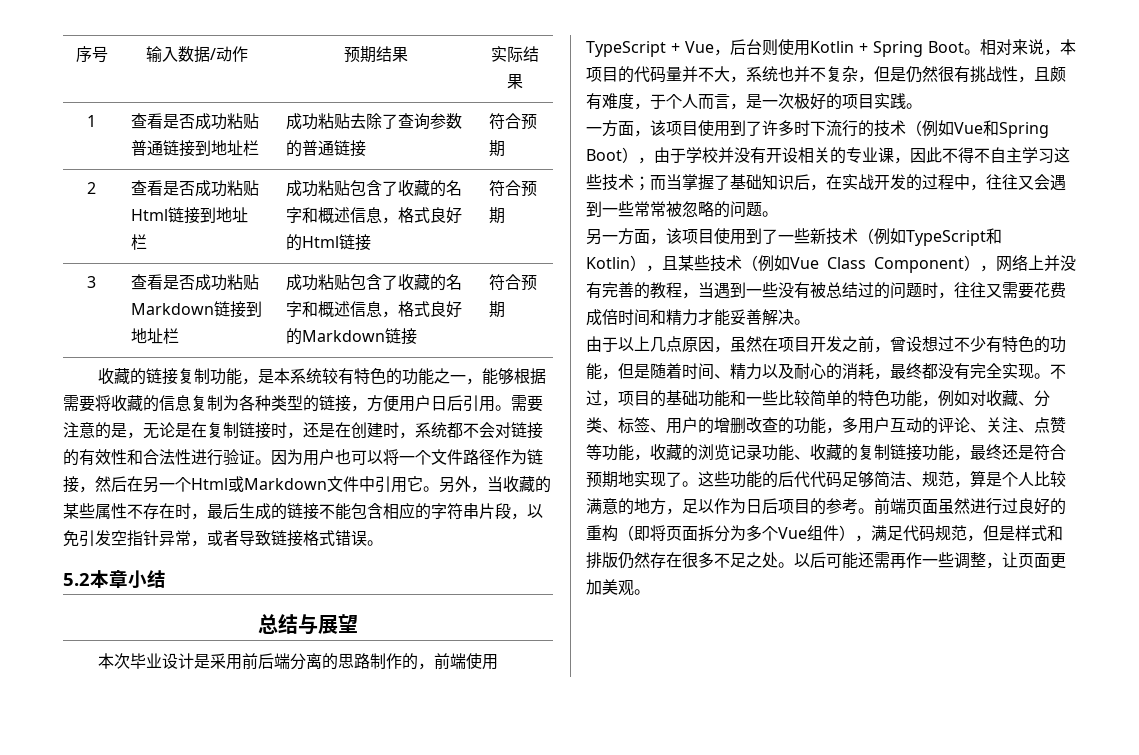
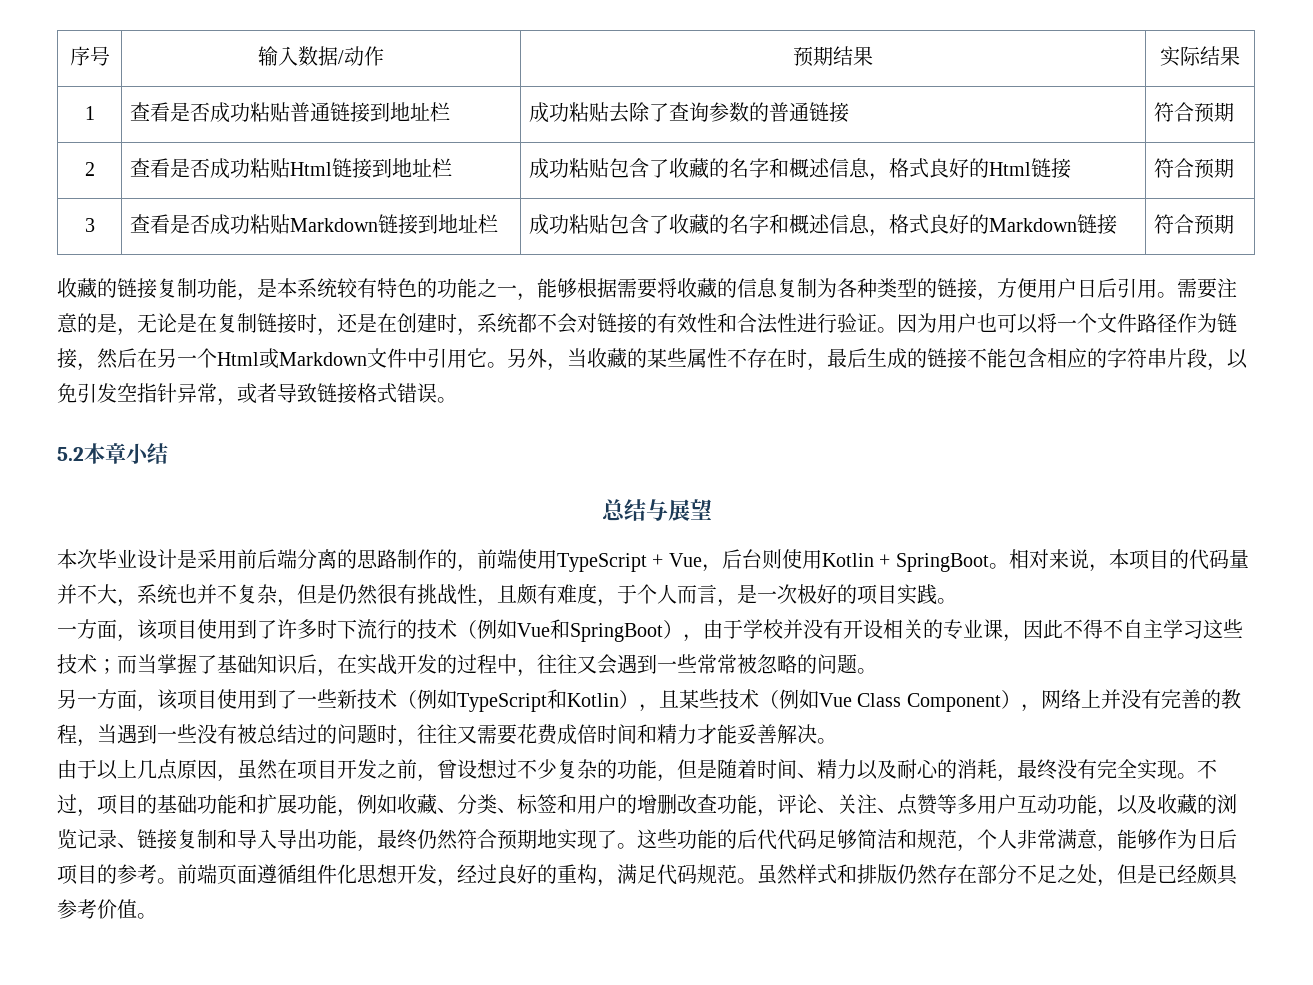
[873,41,964,57] Spring Boot -> [895,553,989,572] SpringBoot
[999,122,1049,138] [586,149,622,161] Spring Boot -> [570,623,663,642] SpringBoot
[986,336,1034,353] 有特色 -> [557,759,597,779] 复杂
[922,363,938,379] 都 -> (1057, 769) none
[746,390,890,407] 一些比较简单的特色 -> [257,794,297,814] 扩展
[970,390,986,406] 对 -> (397, 804) none
[650,428,666,433] 、 -> [557,794,577,814] 和
[778,417,938,434] 的功能，多用户互动的 -> [717,794,777,817] 功能，
[602,444,922,461] 功能，收藏的浏览记录功能、收藏的复制链接 -> [957,794,1237,817] [57,829,317,850] 多用户互动功能，以及收藏的浏览记录、链接复制和导入导出
[1002,444,1034,460] 还是 -> [417,829,458,850] 仍然
[906,470,1066,488] [586,498,714,515] 、规范，算是个人比较满意的地方，足以 -> [897,829,1157,852] 和规范，个人非常满意，能够
[938,498,1066,515] [586,525,855,542] 虽然进行过良好的重构（即将页面拆分为多个Vue组件） -> [257,864,597,887] 遵循组件化思想开发，经过良好的重构
[967,525,1015,542] ，但是 -> [737,864,798,885] 。虽然
[682,552,714,568] 很多 -> [977,864,1017,884] 部分
[778,552,1066,569] [586,579,634,596] 。以后可能还需再作一些调整，让页面更加美观 -> [1097,864,1238,887] [57,899,137,919] ，但是已经颇具参考价值

